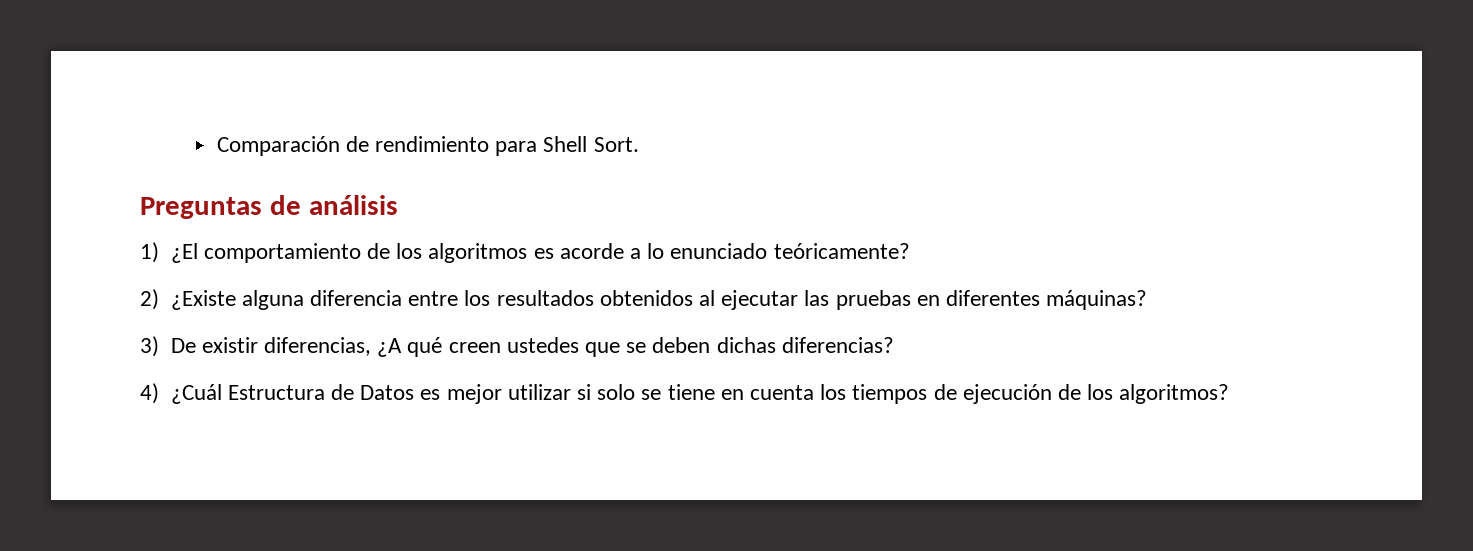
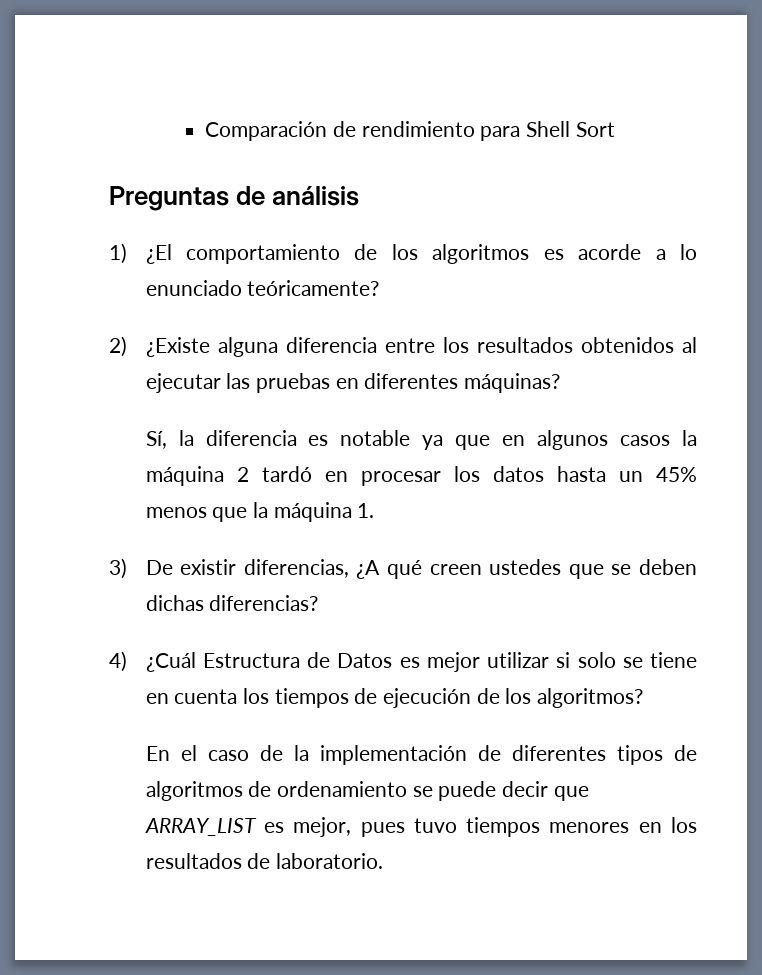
[593,137,639,152] Sort. -> [575,122,615,137] Sort
(1148, 300) none -> [145,430,698,450] [145,466,697,486] [145,502,375,522] // Sí, la diferencia es notable ya que en algunos casos la máquina 2 tardó en procesar los datos hasta un 45% menos que la máquina 1.
(1230, 394) none -> [145,745,697,765] [145,781,589,801] [144,817,697,837] [145,853,383,869] // En el caso de la implementación de diferentes tipos de algoritmos de ordenamiento se puede decir que ARRAY_LIST es mejor, pues tuvo tiempos menores en los resultados de laboratorio.

